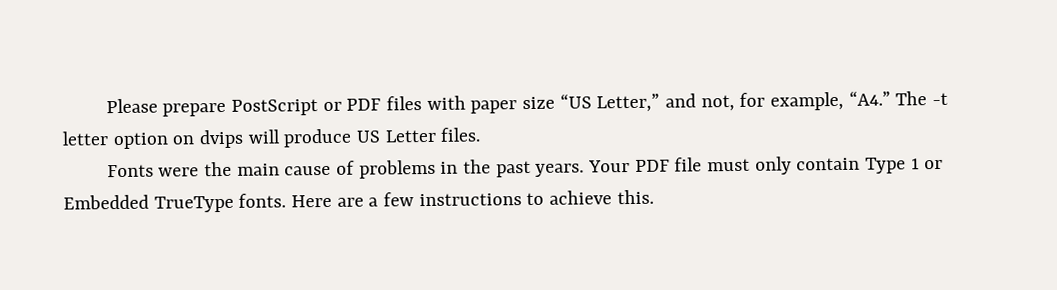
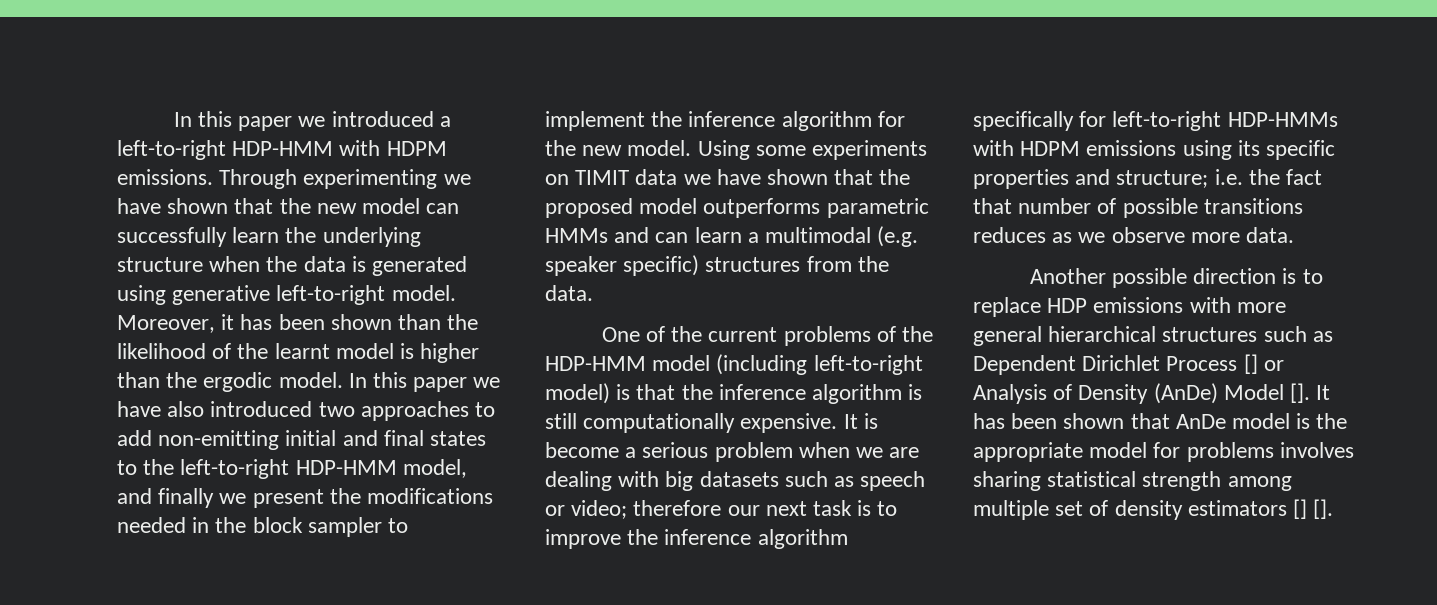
[105,90,949,117] [62,127,481,150] [106,156,944,179] [63,189,654,213] Please prepare PostScript or PDF files with paper size “US Letter,” and not, for example, “A4.” The -t letter option on dvips will produce US Letter files. // Fonts were the main cause of problems in the past years. Your PDF file must only contain Type 1 or Embedded TrueType fonts. Here are a few instructions to achieve this. -> [173,111,451,131] [117,140,447,160] [117,169,471,189] [117,198,460,214] [117,227,421,247] [117,256,468,276] [117,285,456,305] [117,314,479,333] [117,343,480,363] [117,372,501,392] [117,401,496,421] [117,430,487,450] [117,459,467,479] [117,488,494,508] [117,517,409,537] [545,111,905,131] [545,140,928,160] [545,169,911,185] [545,198,929,218] [545,226,919,247] [545,255,889,276] [545,285,593,301] [601,326,933,346] [545,354,923,375] [545,383,923,404] [545,413,878,433] [545,442,920,462] [545,471,926,491] [545,500,898,519] [545,529,848,549] [973,111,1338,131] [973,140,1336,160] [973,169,1323,189] [973,198,1303,218] [973,227,1295,243] [1029,268,1323,288] [973,297,1286,317] [973,326,1333,346] [973,354,1284,375] [973,383,1331,404] [973,413,1348,429] [973,442,1354,462] [973,471,1292,491] [973,499,1334,520] In this paper we introduced a left-to-right HDP-HMM with HDPM emissions. Through experimenting we have shown that the new model can successfully learn the underlying structure when the data is generated using generative left-to-right model. Moreover, it has been shown than the likelihood of the learnt model is higher than the ergodic model. In this paper we have also introduced two approaches to add non-emitting initial and final states to the left-to-right HDP-HMM model, and finally we present the modifications needed in the block sampler to implement the inference algorithm for the new model. Using some experiments on TIMIT data we have shown that the proposed model outperforms parametric HMMs and can learn a multimodal (e.g. speaker specific) structures from the data. // One of the current problems of the HDP-HMM model (including left-to-right model) is that the inference algorithm is still computationally expensive. It is become a serious problem when we are dealing with big datasets such as speech or video; therefore our next task is to improve the inference algorithm specifically for left-to-right HDP-HMMs with HDPM emissions using its specific properties and structure; i.e. the fact that number of possible transitions reduces as we observe more data. // Another possible direction is to replace HDP emissions with more general hierarchical structures such as Dependent Dirichlet Process [] or Analysis of Density (AnDe) Model []. It has been shown that AnDe model is the appropriate model for problems involves sharing statistical strength among multiple set of density estimators [] [].

